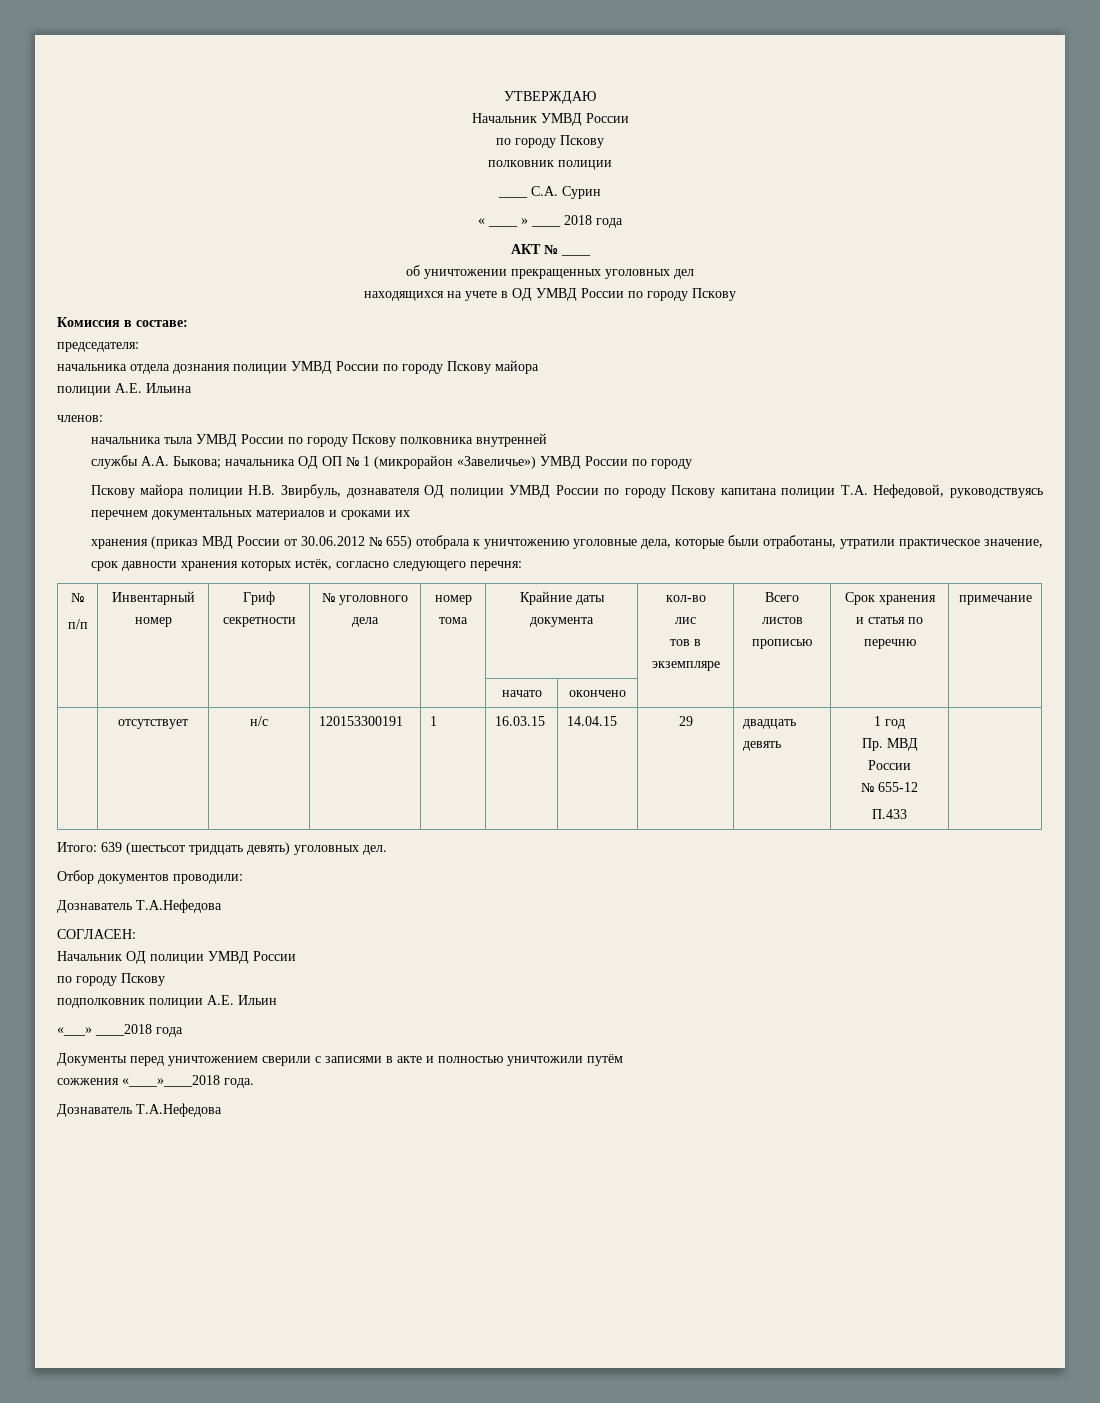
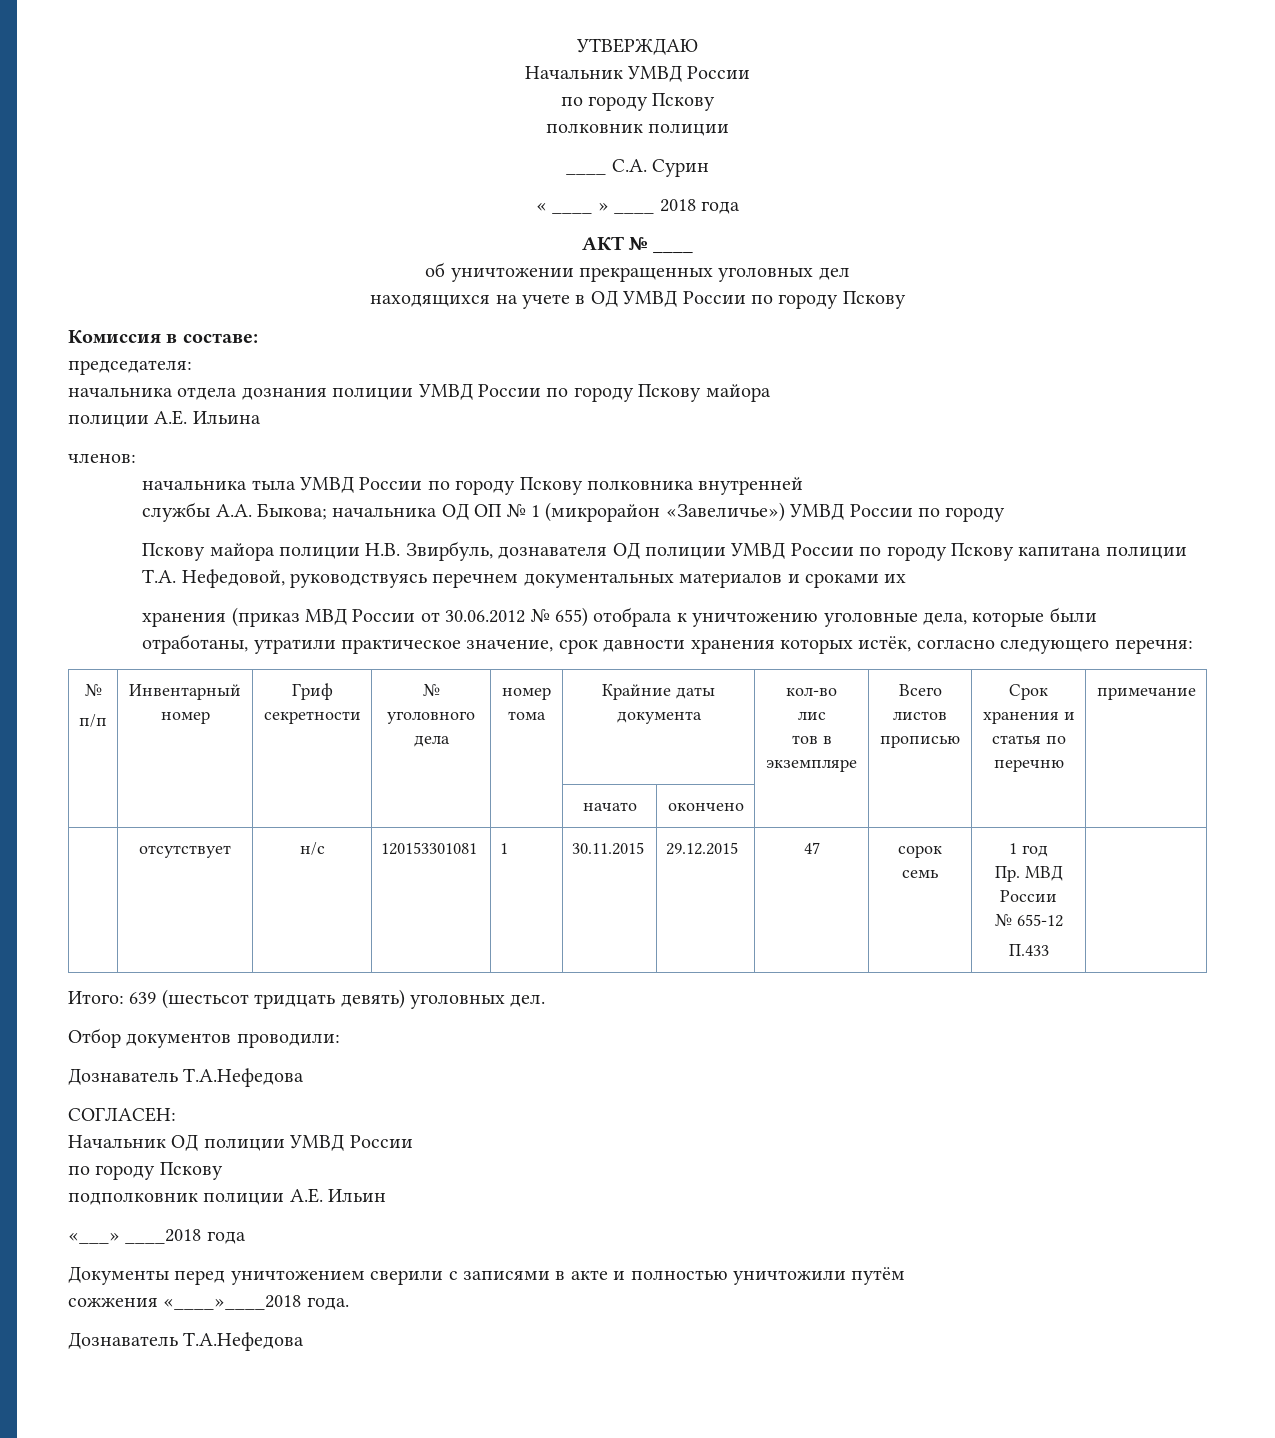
[318,716,403,726] [429,716,437,726] [494,716,545,726] [566,716,617,726] [678,716,693,726] [742,719,796,729] [742,741,781,751] 120153300191 | 1 | 16.03.15 | 14.04.15 | 29 | двадцать девять -> [381,842,478,855] [500,843,509,854] [572,842,645,855] [666,842,739,855] [803,842,820,854] [898,845,942,858] [902,870,938,878] 120153301081 | 1 | 30.11.2015 | 29.12.2015 | 47 | сорок семь

